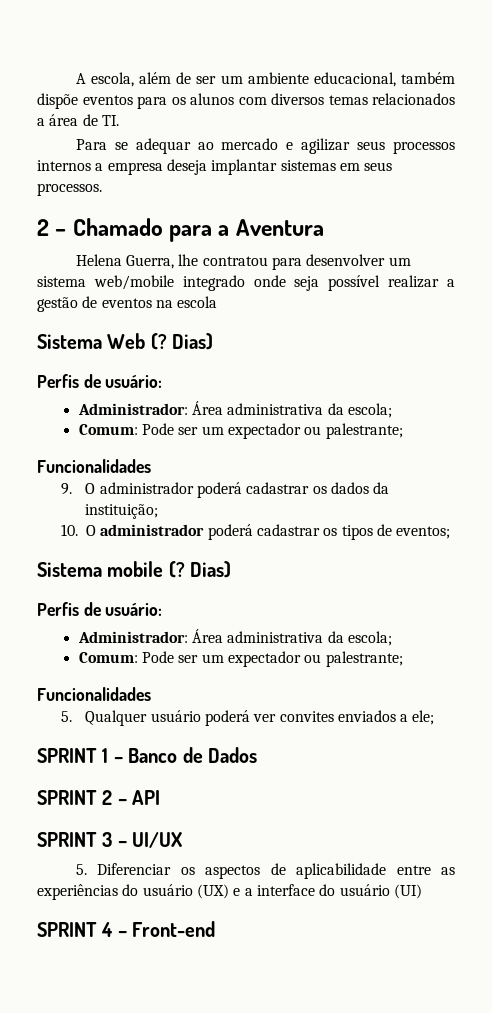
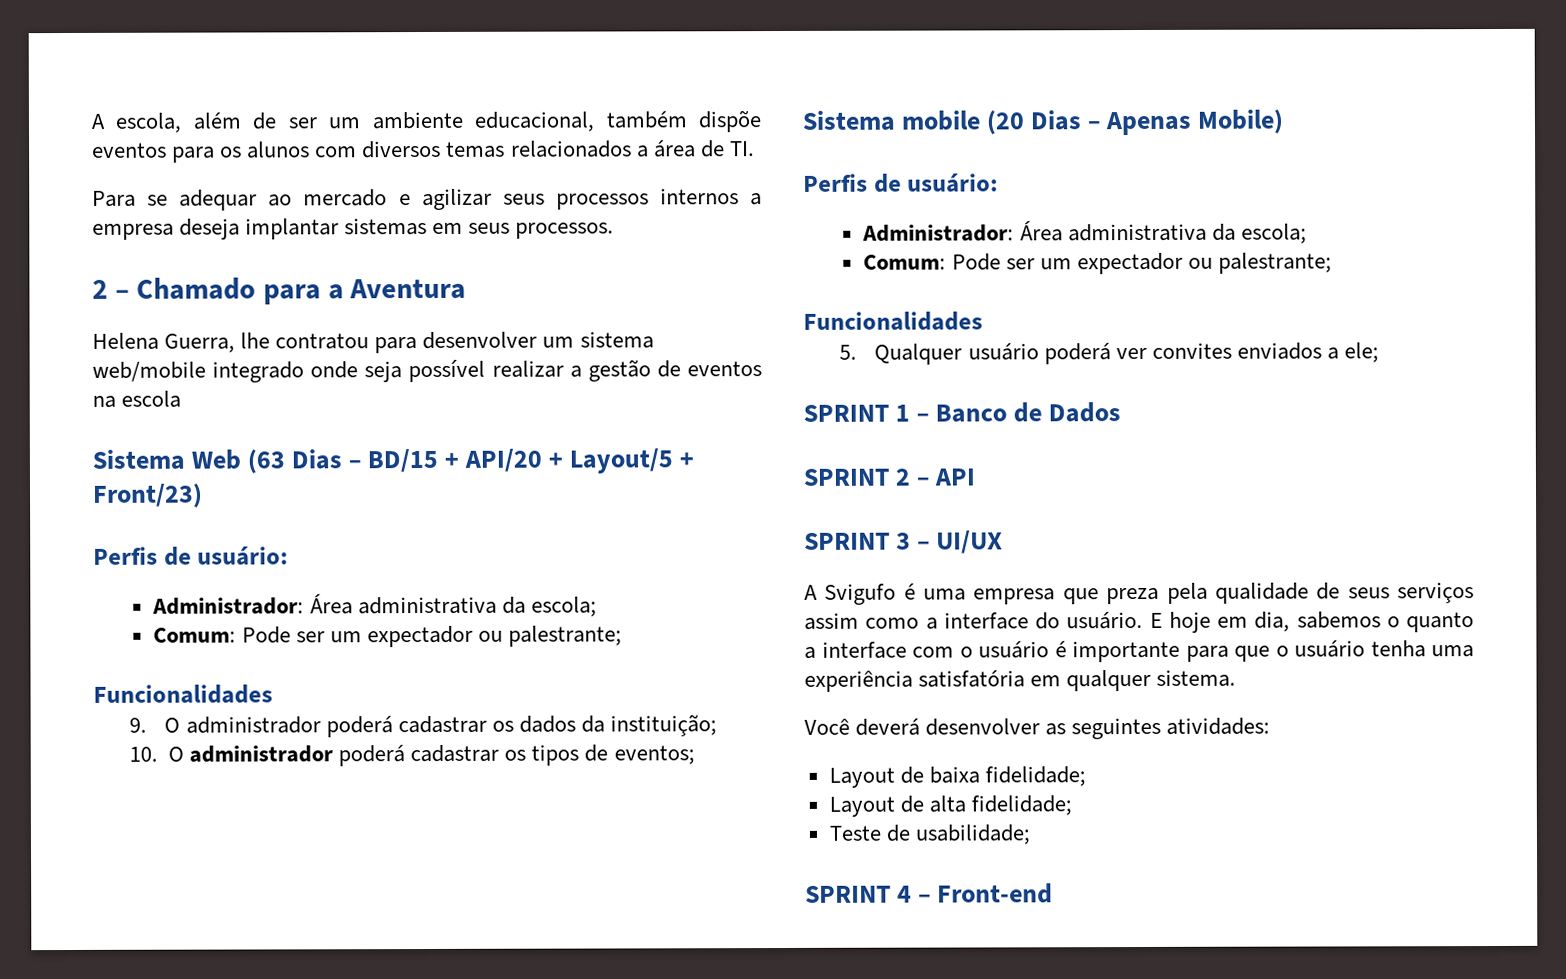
[150,333,214,350] (? Dias) -> [247,448,695,474] [92,483,203,508] (63 Dias – BD/15 + API/20 + Layout/5 + Front/23)
[168,561,232,578] (? Dias) -> [986,109,1285,136] (20 Dias – Apenas Mobile)
[75,863,455,879] [37,884,422,900] 5. Diferenciar os aspectos de aplicabilidade entre as experiências do usuário (UX) e a interface do usuário (UI) -> [804,582,1474,605] [804,610,1474,633] [804,639,1474,663] [804,669,1237,692] [804,717,1271,740] [828,766,1086,788] [828,795,1072,817] [828,824,1030,845] A Svigufo é uma empresa que preza pela qualidade de seus serviços assim como a interface do usuário. E hoje em dia, sabemos o quanto a interface com o usuário é importante para que o usuário tenha uma experiência satisfatória em qualquer sistema. // Você deverá desenvolver as seguintes atividades: // Layout de baixa fidelidade; // Layout de alta fidelidade; // Teste de usabilidade;

